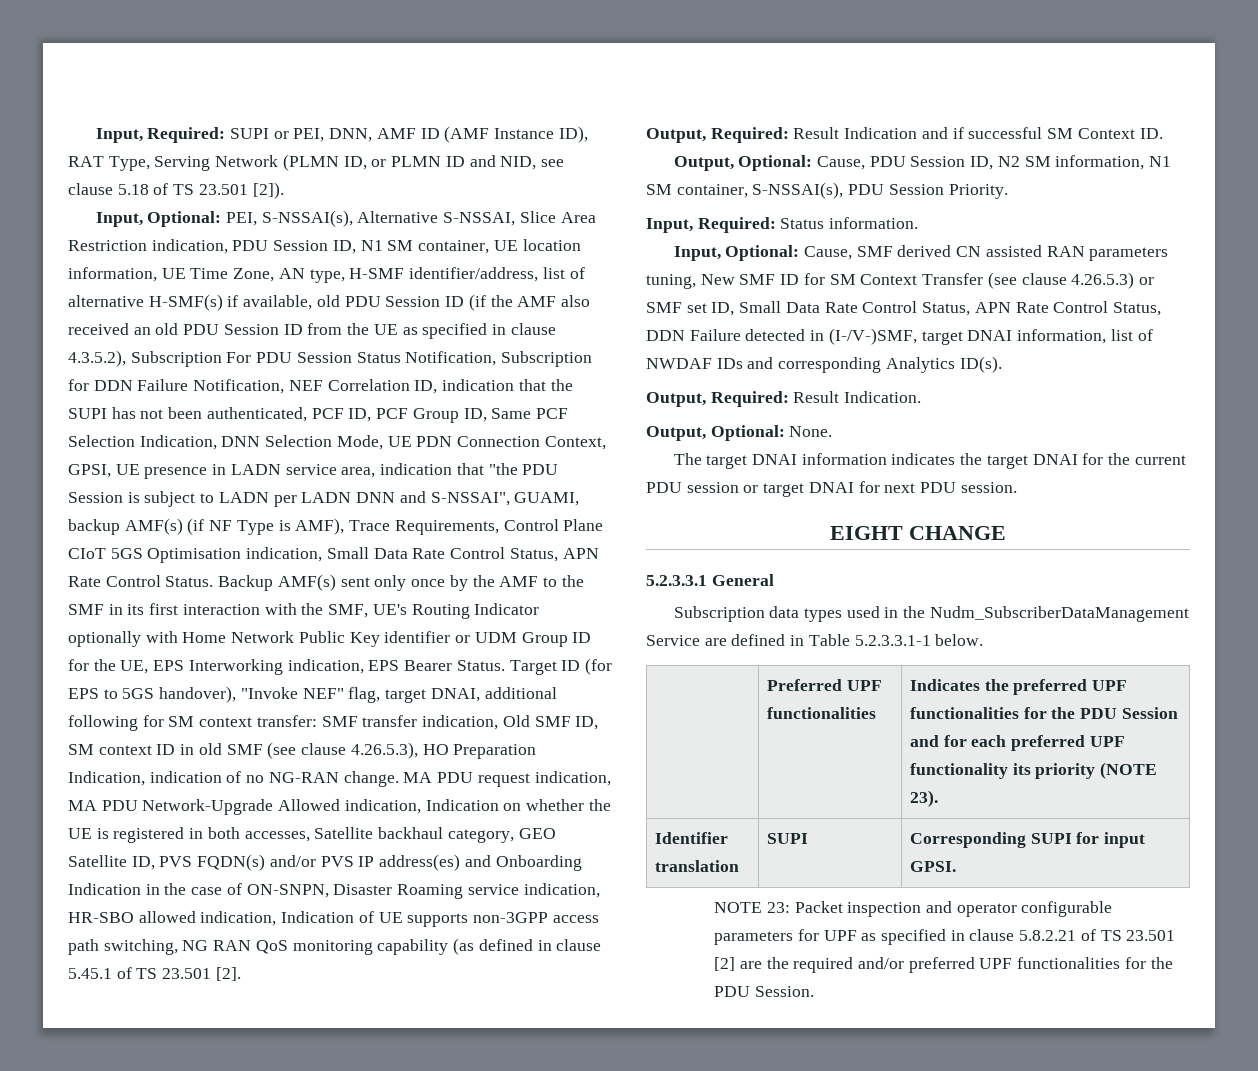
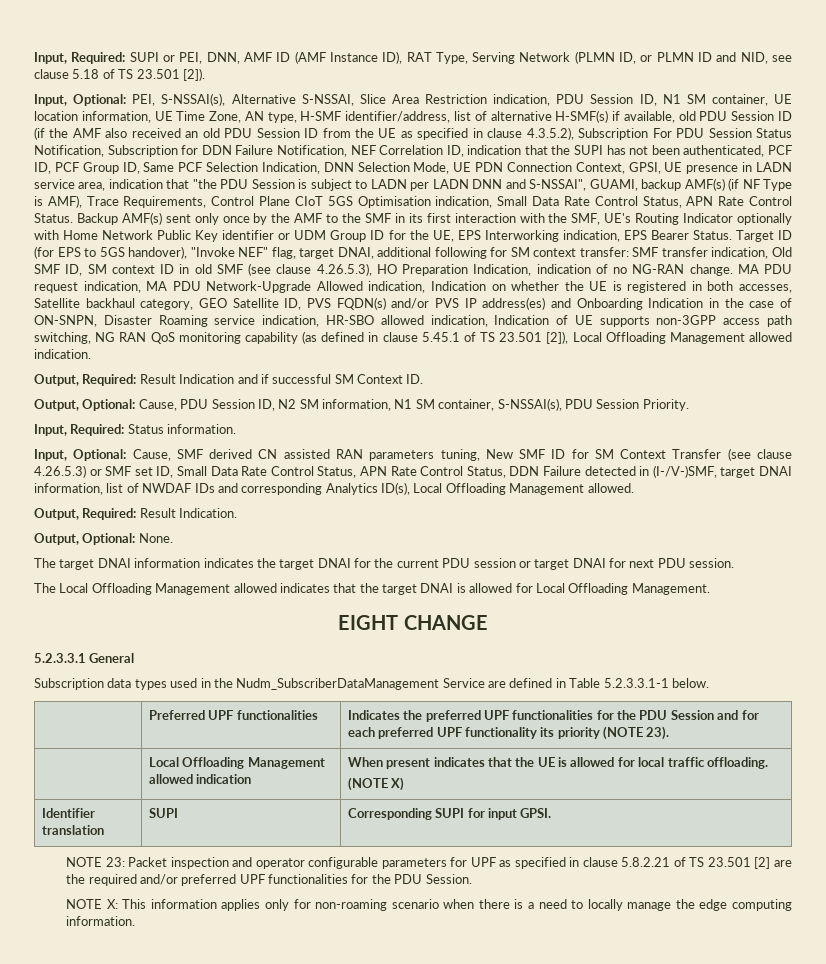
[215,967,241,981] [2]. -> [546,331,792,344] [34,349,91,359] [2]), Local Offloading Management allowed indication.
[959,356,1002,373] ID(s). -> [381,482,634,495] ID(s), Local Offloading Management allowed.
(1017, 487) none -> [34,583,710,595] // The Local Offloading Management allowed indicates that the target DNAI is allowed for Local Offloading Management.
(938, 798) none -> [148,757,325,769] [148,774,252,784] [347,757,768,769] [347,777,405,791] // | Local Offloading Management allowed indication | When present indicates that the UE is allowed for local traffic offloading. // (NOTE X)
(814, 991) none -> [66,899,793,911] [66,916,136,926] // NOTE X: This information applies only for non-roaming scenario when there is a need to locally manage the edge computing information.

